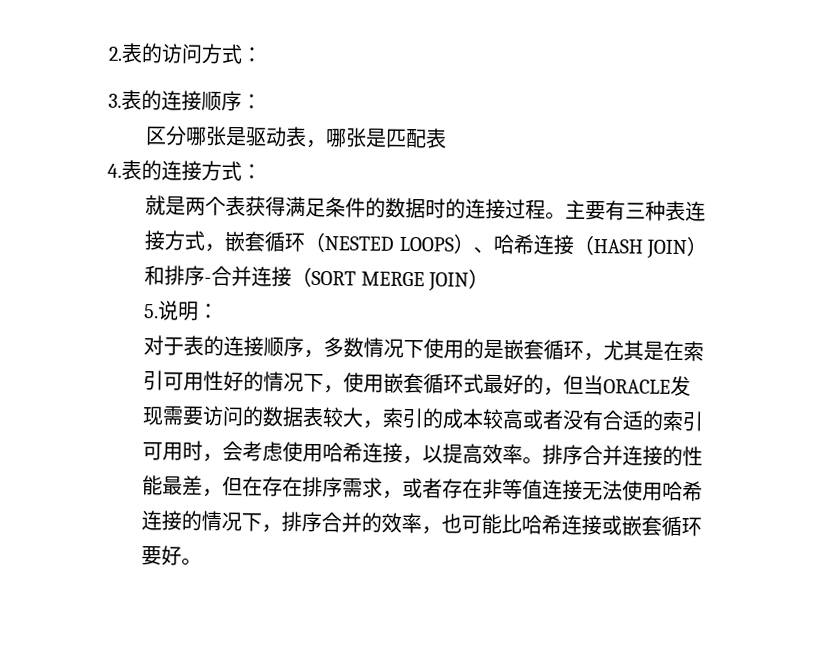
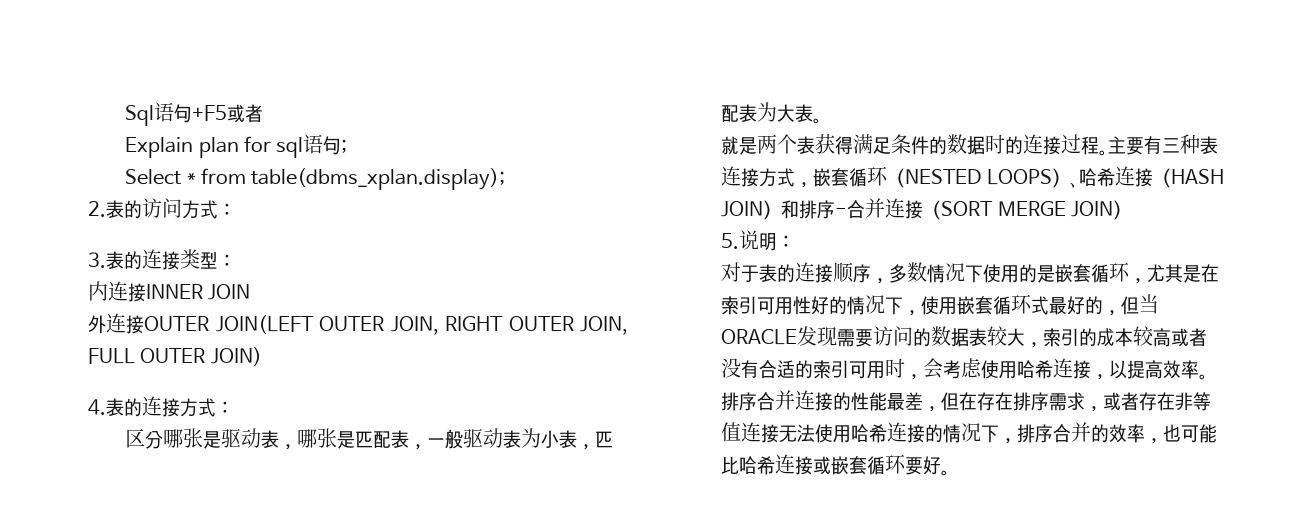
(108, 53) none -> [125,102,264,126] [125,134,348,158] [125,168,506,190] Sql语句+F5或者 // Explain plan for sql语句; // Select * from table(dbms_xplan.display); //
[201,90,242,112] 顺序 -> [180,249,236,269] [88,281,251,302] [88,313,628,335] [88,347,262,366] [88,396,216,417] 类型： // 内连接INNER JOIN // 外连接OUTER JOIN(LEFT OUTER JOIN, RIGHT OUTER JOIN, FULL OUTER JOIN) // 4.表的连接方式
[107,159,262,182] // 4.表的连接方式： -> [409,428,614,450] [721,102,823,124] ，一般驱动表为小表，匹配表为大表。

